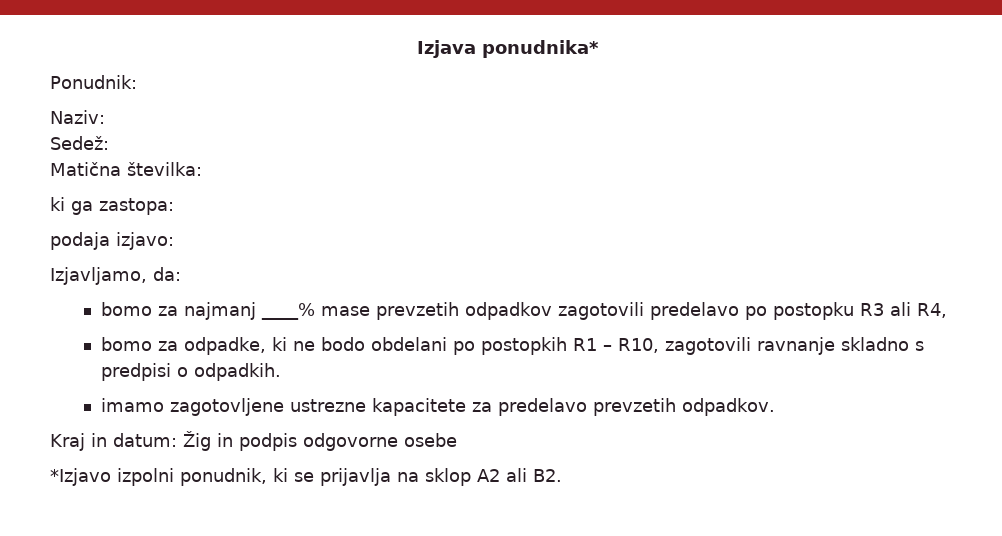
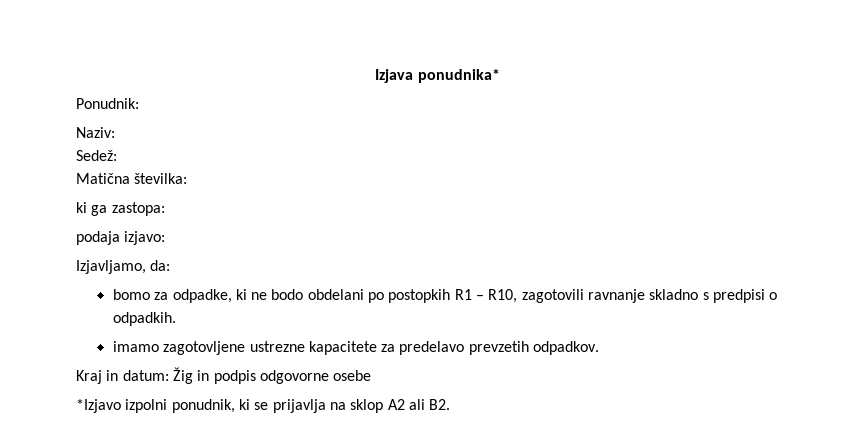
[100,302,947,320] // bomo za najmanj ____% mase prevzetih odpadkov zagotovili predelavo po postopku R3 ali R4, -> (171, 265) none

